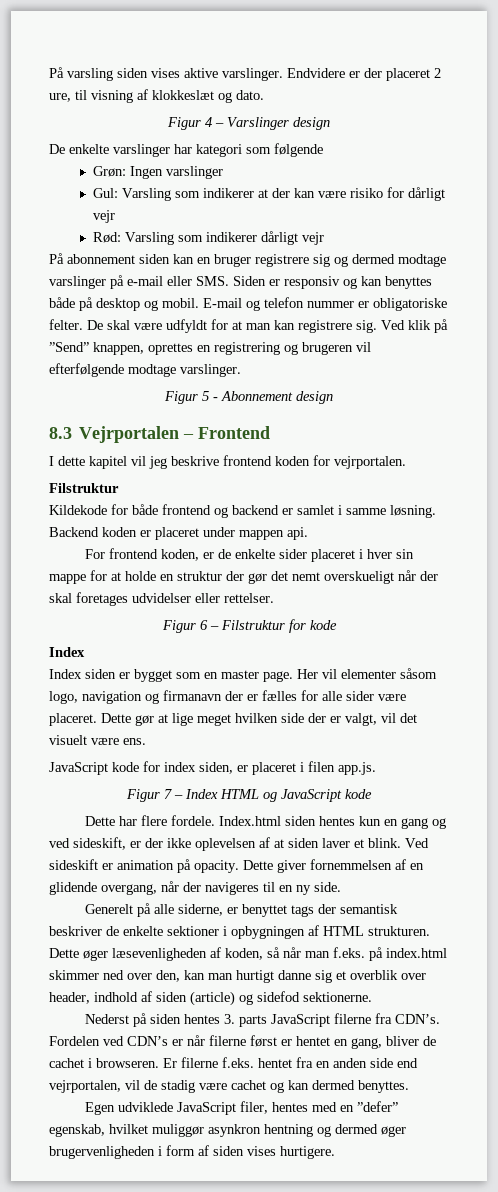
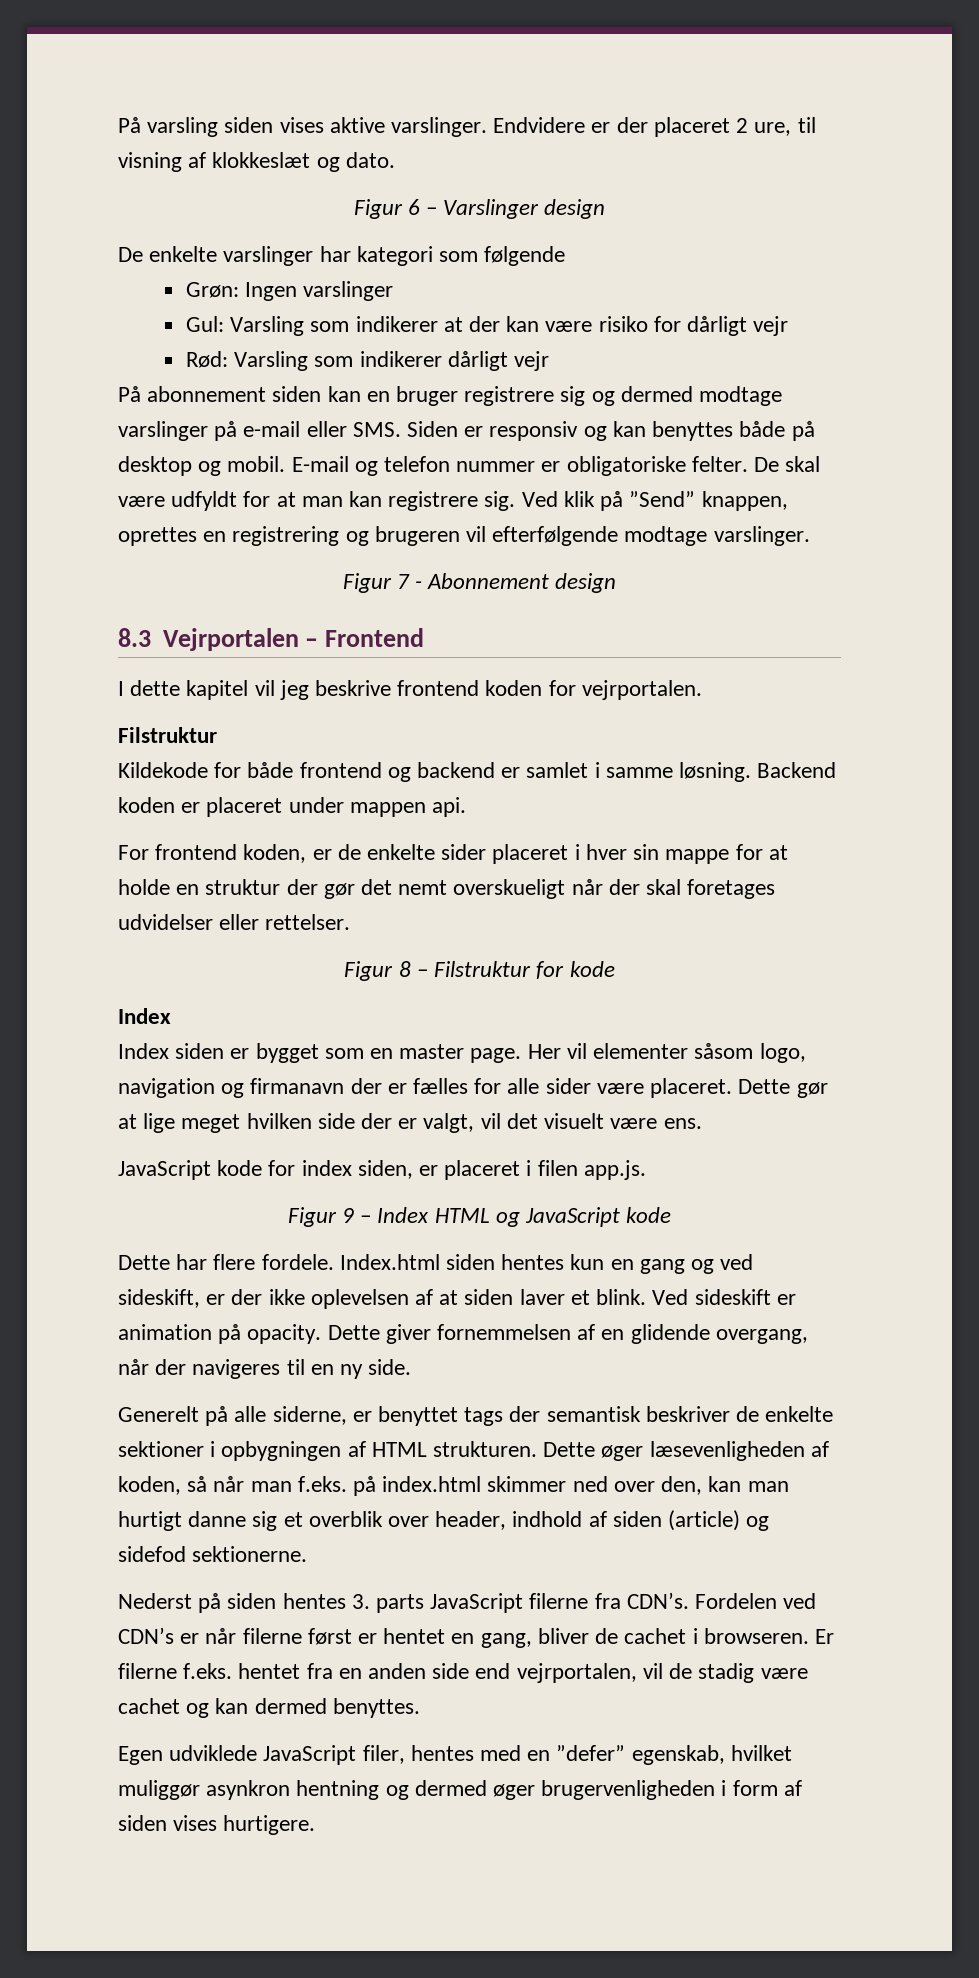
[205,117,212,127] 4 -> [407,199,420,215] 6
[202,391,209,401] 5 -> [396,574,410,589] 7
[199,620,208,630] 6 -> [398,961,411,977] 8
[164,789,172,799] 7 -> [341,1208,354,1223] 9

